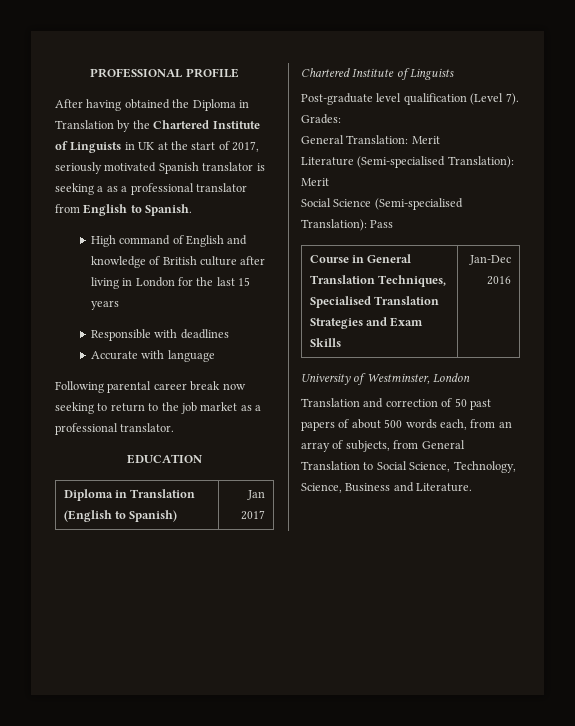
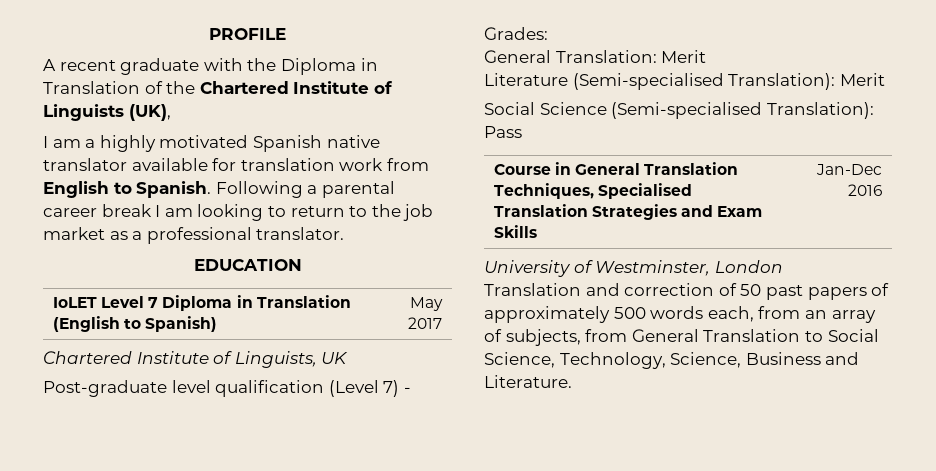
[90,68,183,78] PROFESSIONAL -> (209, 34) none
[55,99,170,111] After having obtained -> [43,58,243,75] A recent graduate with
[117,120,131,132] by -> [144,81,163,94] of
[124,141,259,152] [55,162,265,174] [55,183,247,195] [55,204,193,216] [90,235,248,247] [90,256,266,268] [90,277,251,289] [90,300,119,310] [90,329,229,341] [90,350,215,362] [55,381,246,393] [55,402,94,414] in UK at the start of 2017, seriously motivated Spanish translator is seeking a as a professional translator from English to Spanish. // High command of English and knowledge of British culture after living in London for the last 15 years // Responsible with deadlines // Accurate with language // Following parental career break now seeking -> [128,104,171,121] [43,135,380,152] [43,158,429,171] [43,181,395,198] [43,204,264,221] (UK), // I am a highly motivated Spanish native translator available for translation work from English to Spanish. Following a parental career break I am looking
(202, 459) none -> [52,296,159,308] IoLET Level 7
[247,490,266,500] Jan -> [410,297,444,311] May
[410,68,455,80] Linguists -> [234,351,349,368] Linguists, UK
[505,93,519,105] 7). -> [383,380,411,397] 7) -
[351,419,381,429] about -> [484,306,610,323] approximately

